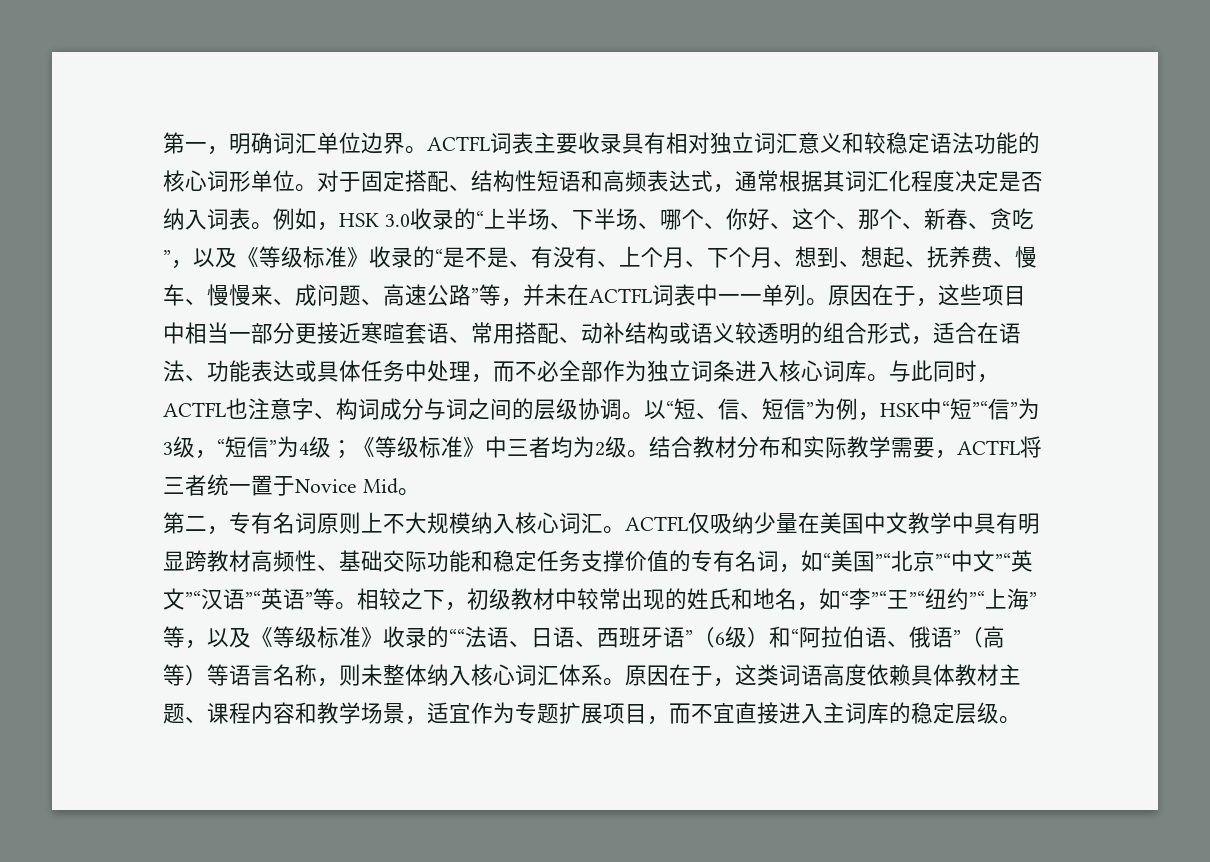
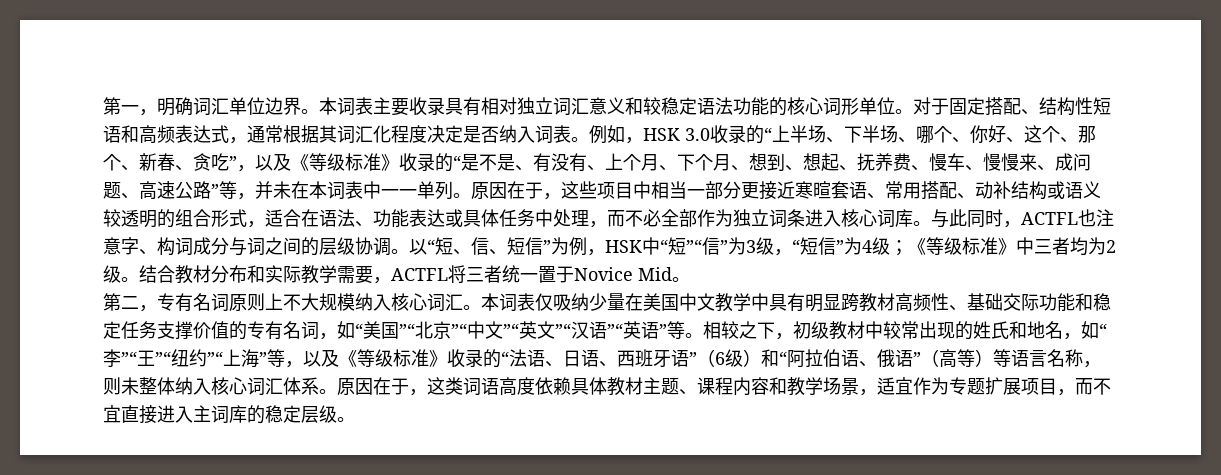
[427,136,490,151] ACTFL -> [319,97,337,115] 本
[589,288,652,303] ACTFL -> [309,181,327,199] 本
[625,516,688,531] ACTFL -> [481,293,535,311] 本词表
[449,629,465,645] ““ -> [501,351,509,365] “

